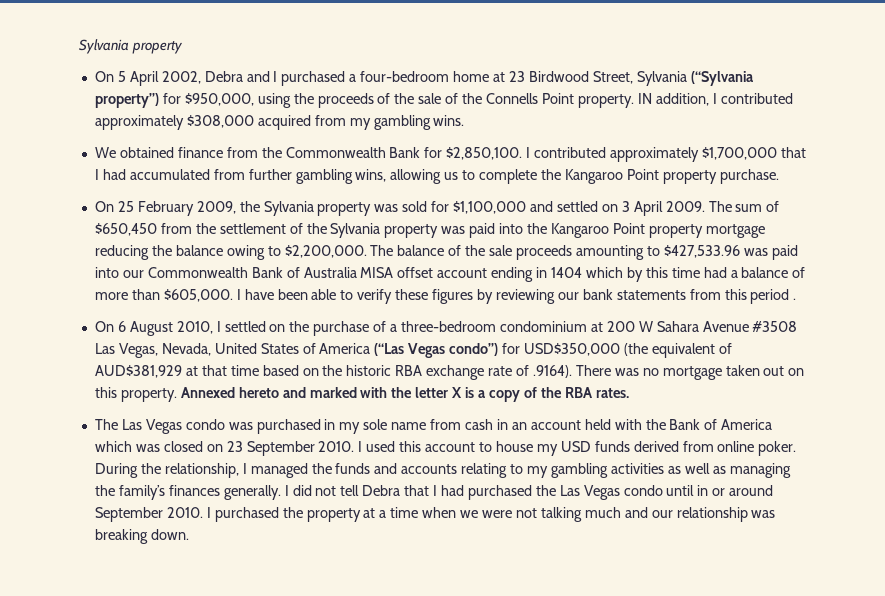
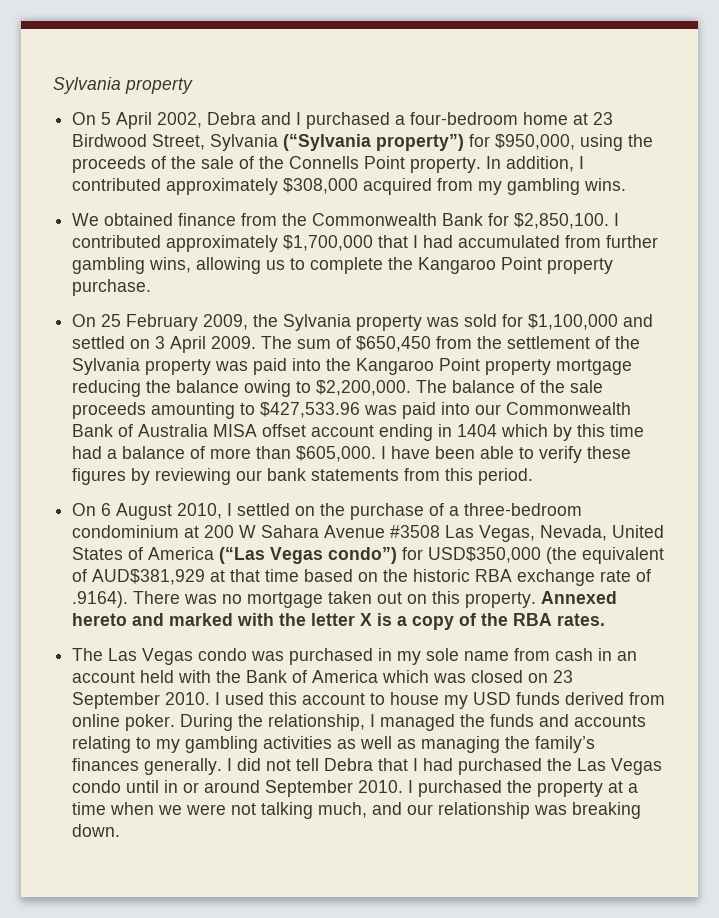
[637,93,652,104] IN -> [486,156,502,169] In
[750,289,797,304] period . -> [478,468,534,485] period.
[584,507,621,518] much -> [318,802,368,818] much,

